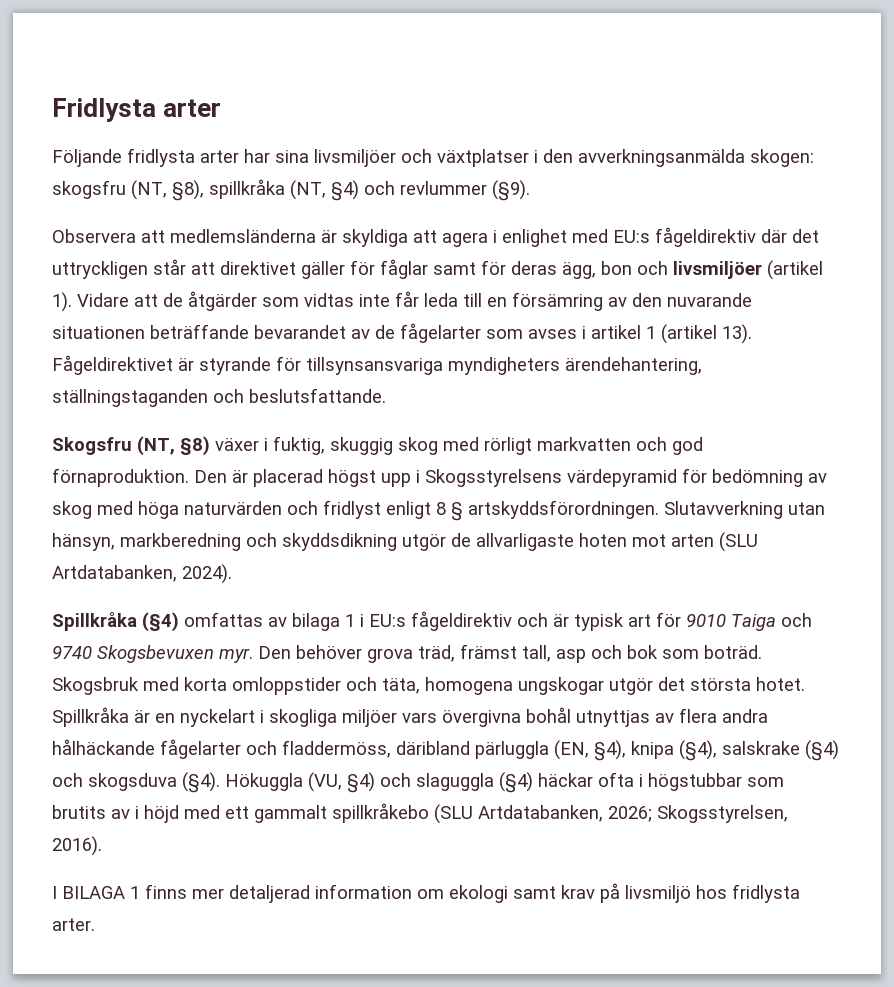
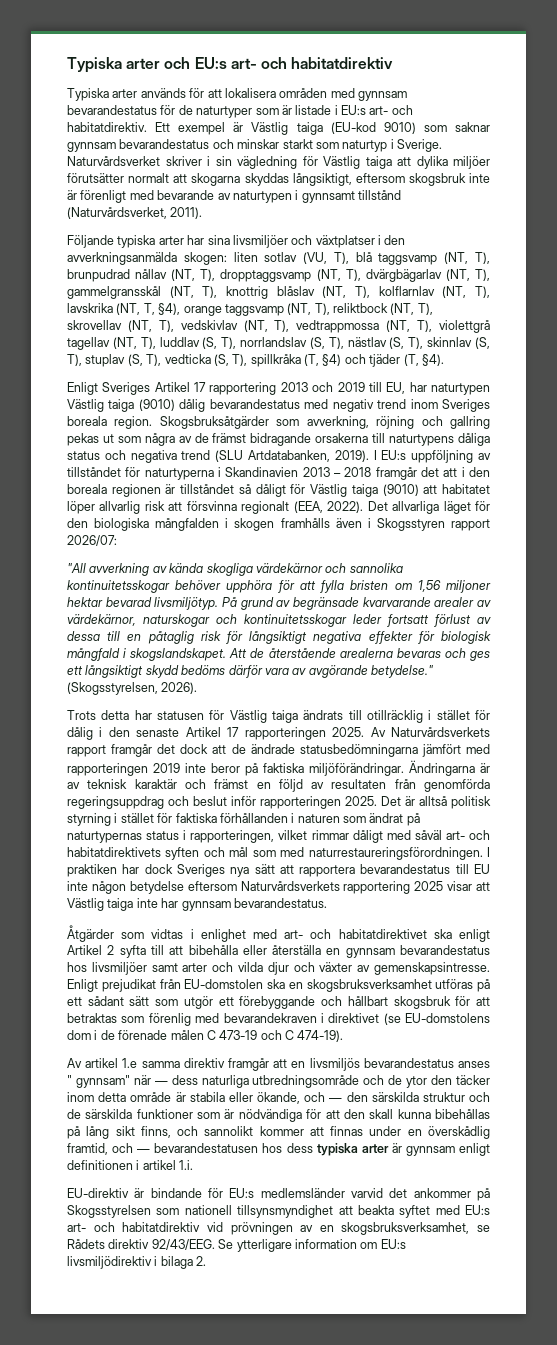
[52,98,222,122] Fridlysta arter -> [67,57,394,73] [67,88,407,101] [67,105,413,118] [67,122,490,135] [67,139,442,152] [67,156,490,169] [67,173,490,186] [67,190,401,203] [67,207,203,219] Typiska arter och EU:s art- och habitatdirektiv // Typiska arter används för att lokalisera områden med gynnsam bevarandestatus för de naturtyper som är listade i EU:s art- och habitatdirektiv. Ett exempel är Västlig taiga (EU-kod 9010) som saknar gynnsam bevarandestatus och minskar starkt som naturtyp i Sverige. Naturvårdsverket skriver i sin vägledning för Västlig taiga att dylika miljöer förutsätter normalt att skogarna skyddas långsiktigt, eftersom skogsbruk inte är förenligt med bevarande av naturtypen i gynnsamt tillstånd (Naturvårdsverket, 2011).
[127,148,195,167] fridlysta -> [117,235,156,248] typiska
[52,179,530,201] [52,227,819,247] [52,259,823,280] [52,291,752,312] [52,323,752,344] [52,355,702,375] [52,388,386,407] [52,436,703,456] [52,468,827,487] [52,500,825,521] [52,532,758,552] [52,564,232,584] [52,611,812,632] [52,644,762,663] [52,677,805,695] [52,707,768,727] [52,739,839,761] [52,772,784,793] [52,803,788,824] [52,836,102,856] [52,883,800,903] [52,918,95,931] skogsfru (NT, §8), spillkråka (NT, §4) och revlummer (§9). // Observera att medlemsländerna är skyldiga att agera i enlighet med EU:s fågeldirektiv där det uttryckligen står att direktivet gäller för fåglar samt för deras ägg, bon och livsmiljöer (artikel 1). Vidare att de åtgärder som vidtas inte får leda till en försämring av den nuvarande situationen beträffande bevarandet av de fågelarter som avses i artikel 1 (artikel 13). Fågeldirektivet är styrande för tillsynsansvariga myndigheters ärendehantering, ställningstaganden och beslutsfattande. // Skogsfru (NT, §8) växer i fuktig, skuggig skog med rörligt markvatten och god förnaproduktion. Den är placerad högst upp i Skogsstyrelsens värdepyramid för bedömning av skog med höga naturvärden och fridlyst enligt 8 § artskyddsförordningen. Slutavverkning utan hänsyn, markberedning och skyddsdikning utgör de allvarligaste hoten mot arten (SLU Artdatabanken, 2024). // Spillkråka (§4) omfattas av bilaga 1 i EU:s fågeldirektiv och är typisk art för 9010 Taiga och 9740 Skogsbevuxen myr. Den behöver grova träd, främst tall, asp och bok som boträd. Skogsbruk med korta omloppstider och täta, homogena ungskogar utgör det största hotet. Spillkråka är en nyckelart i skogliga miljöer vars övergivna bohål utnyttjas av flera andra hålhäckande fågelarter och fladdermöss, däribland pärluggla (EN, §4), knipa (§4), salskrake (§4) och skogsduva (§4). Hökuggla (VU, §4) och slaguggla (§4) häckar ofta i högstubbar som brutits av i höjd med ett gammalt spillkråkebo (SLU Artdatabanken, 2026; Skogsstyrelsen, 2016). // I BILAGA 1 finns mer detaljerad information om ekologi samt krav på livsmiljö hos fridlysta arter. -> [233,252,490,265] [67,269,490,282] [67,286,491,299] [67,303,433,316] [67,320,491,333] [67,337,491,350] [67,354,444,367] [67,382,491,395] [67,399,491,412] [67,416,490,429] [67,433,491,446] [67,450,492,463] [67,467,490,480] [67,484,491,497] [67,501,490,514] [67,518,490,531] [67,535,117,546] [67,563,403,576] [67,580,492,593] [67,597,491,610] [67,614,491,627] [67,631,491,644] [67,648,490,661] [67,665,433,678] [67,682,198,695] [67,710,490,723] [67,727,491,740] [67,744,490,757] [67,760,490,776] [67,779,491,792] [67,796,491,809] [67,813,420,826] [67,830,491,843] [67,847,490,860] [67,864,491,877] [67,881,490,894] [67,898,327,911] [67,925,490,942] [67,945,491,958] [67,962,491,975] [67,979,490,992] [67,996,491,1009] [67,1013,490,1026] [67,1030,344,1042] [67,1058,490,1071] [67,1075,491,1088] [67,1092,491,1104] [67,1109,491,1122] [67,1126,490,1139] [67,1143,491,1156] [67,1160,194,1170] [67,1188,490,1201] [67,1205,490,1218] [67,1222,490,1235] [67,1239,406,1252] [67,1256,207,1269] liten sotlav (VU, T), blå taggsvamp (NT, T), brunpudrad nållav (NT, T), dropptaggsvamp (NT, T), dvärgbägarlav (NT, T), gammelgransskål (NT, T), knottrig blåslav (NT, T), kolflarnlav (NT, T), lavskrika (NT, T, §4), orange taggsvamp (NT, T), reliktbock (NT, T), skrovellav (NT, T), vedskivlav (NT, T), vedtrappmossa (NT, T), violettgrå tagellav (NT, T), luddlav (S, T), norrlandslav (S, T), nästlav (S, T), skinnlav (S, T), stuplav (S, T), vedticka (S, T), spillkråka (T, §4) och tjäder (T, §4). // Enligt Sveriges Artikel 17 rapportering 2013 och 2019 till EU, har naturtypen Västlig taiga (9010) dålig bevarandestatus med negativ trend inom Sveriges boreala region. Skogsbruksåtgärder som avverkning, röjning och gallring pekas ut som några av de främst bidragande orsakerna till naturtypens dåliga status och negativa trend (SLU Artdatabanken, 2019). I EU:s uppföljning av tillståndet för naturtyperna i Skandinavien 2013 – 2018 framgår det att i den boreala regionen är tillståndet så dåligt för Västlig taiga (9010) att habitatet löper allvarlig risk att försvinna regionalt (EEA, 2022). Det allvarliga läget för den biologiska mångfalden i skogen framhålls även i Skogsstyren rapport 2026/07: // "All avverkning av kända skogliga värdekärnor och sannolika kontinuitetsskogar behöver upphöra för att fylla bristen om 1,56 miljoner hektar bevarad livsmiljötyp. På grund av begränsade kvarvarande arealer av värdekärnor, naturskogar och kontinuitetsskogar leder fortsatt förlust av dessa till en påtaglig risk för långsiktigt negativa effekter för biologisk mångfald i skogslandskapet. Att de återstående arealerna bevaras och ges ett långsiktigt skydd bedöms därför vara av avgörande betydelse." (Skogsstyrelsen, 2026). // Trots detta har statusen för Västlig taiga ändrats till otillräcklig i stället för dålig i den senaste Artikel 17 rapporteringen 2025. Av Naturvårdsverkets rapport framgår det dock att de ändrade statusbedömningarna jämfört med rapporteringen 2019 inte beror på faktiska miljöförändringar. Ändringarna är av teknisk karaktär och främst en följd av resultaten från genomförda regeringsuppdrag och beslut inför rapporteringen 2025. Det är alltså politisk styrning i stället för faktiska förhållanden i naturen som ändrat på naturtypernas status i rapporteringen, vilket rimmar dåligt med såväl art- och habitatdirektivets syften och mål som med naturrestaureringsförordningen. I praktiken har dock Sveriges nya sätt att rapportera bevarandestatus till EU inte någon betydelse eftersom Naturvårdsverkets rapportering 2025 visar att Västlig taiga inte har gynnsam bevarandestatus. // Åtgärder som vidtas i enlighet med art- och habitatdirektivet ska enligt Artikel 2 syfta till att bibehålla eller återställa en gynnsam bevarandestatus hos livsmiljöer samt arter och vilda djur och växter av gemenskapsintresse. Enligt prejudikat från EU-domstolen ska en skogsbruksverksamhet utföras på ett sådant sätt som utgör ett förebyggande och hållbart skogsbruk för att betraktas som förenlig med bevarandekraven i direktivet (se EU-domstolens dom i de förenade målen C 473-19 och C 474-19). // Av artikel 1.e samma direktiv framgår att en livsmiljös bevarandestatus anses " gynnsam" när — dess naturliga utbredningsområde och de ytor den täcker inom detta område är stabila eller ökande, och — den särskilda struktur och de särskilda funktioner som är nödvändiga för att den skall kunna bibehållas på lång sikt finns, och sannolikt kommer att finnas under en överskådlig framtid, och — bevarandestatusen hos dess typiska arter är gynnsam enligt definitionen i artikel 1.i. // EU-direktiv är bindande för EU:s medlemsländer varvid det ankommer på Skogsstyrelsen som nationell tillsynsmyndighet att beakta syftet med EU:s art- och habitatdirektiv vid prövningen av en skogsbruksverksamhet, se Rådets direktiv 92/43/EEG. Se ytterligare information om EU:s livsmiljödirektiv i bilaga 2.

